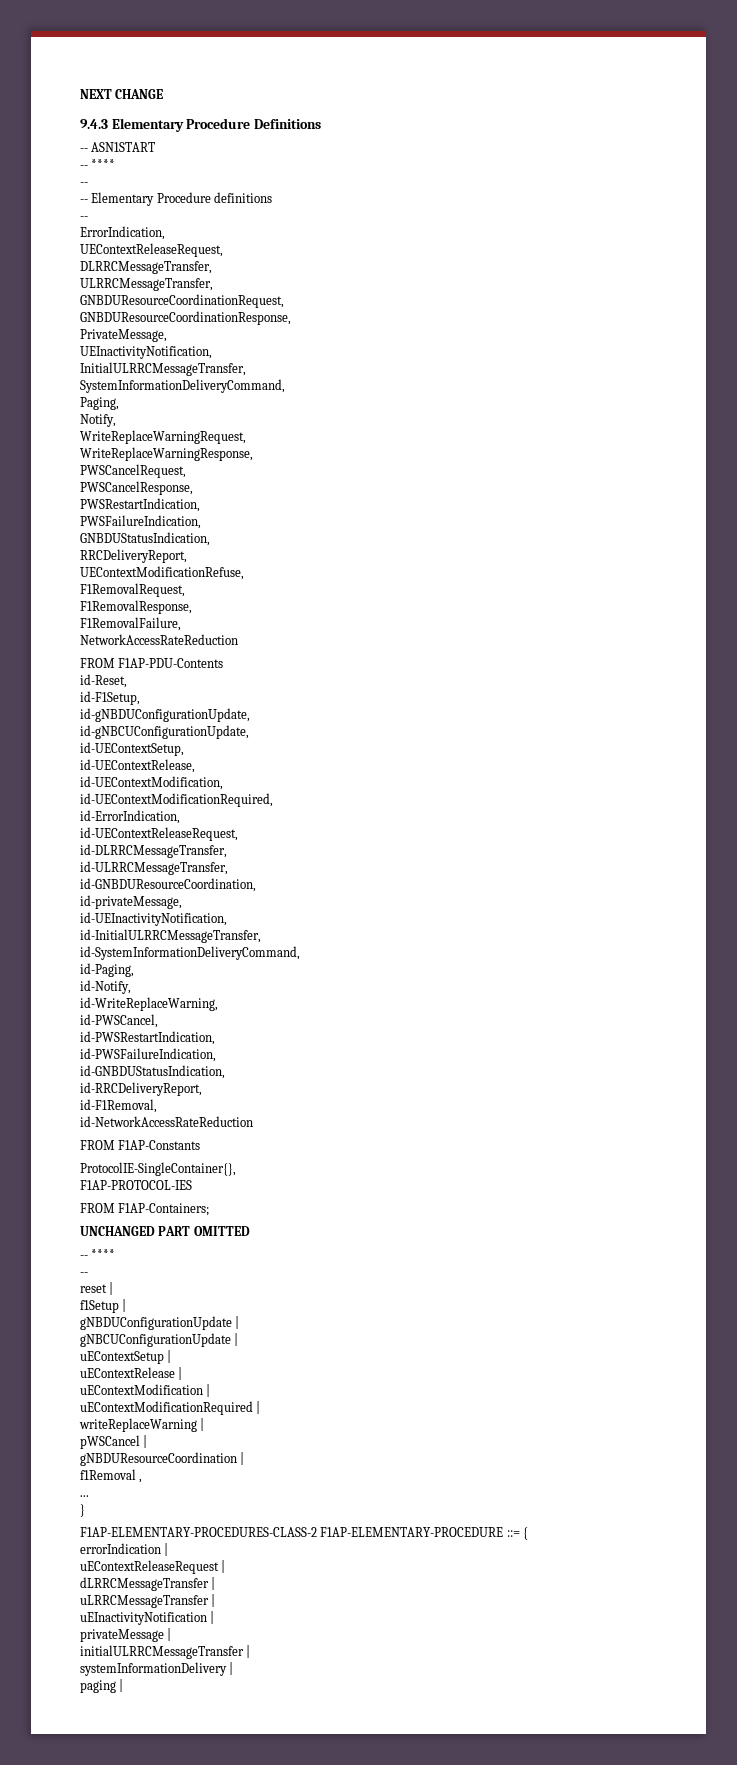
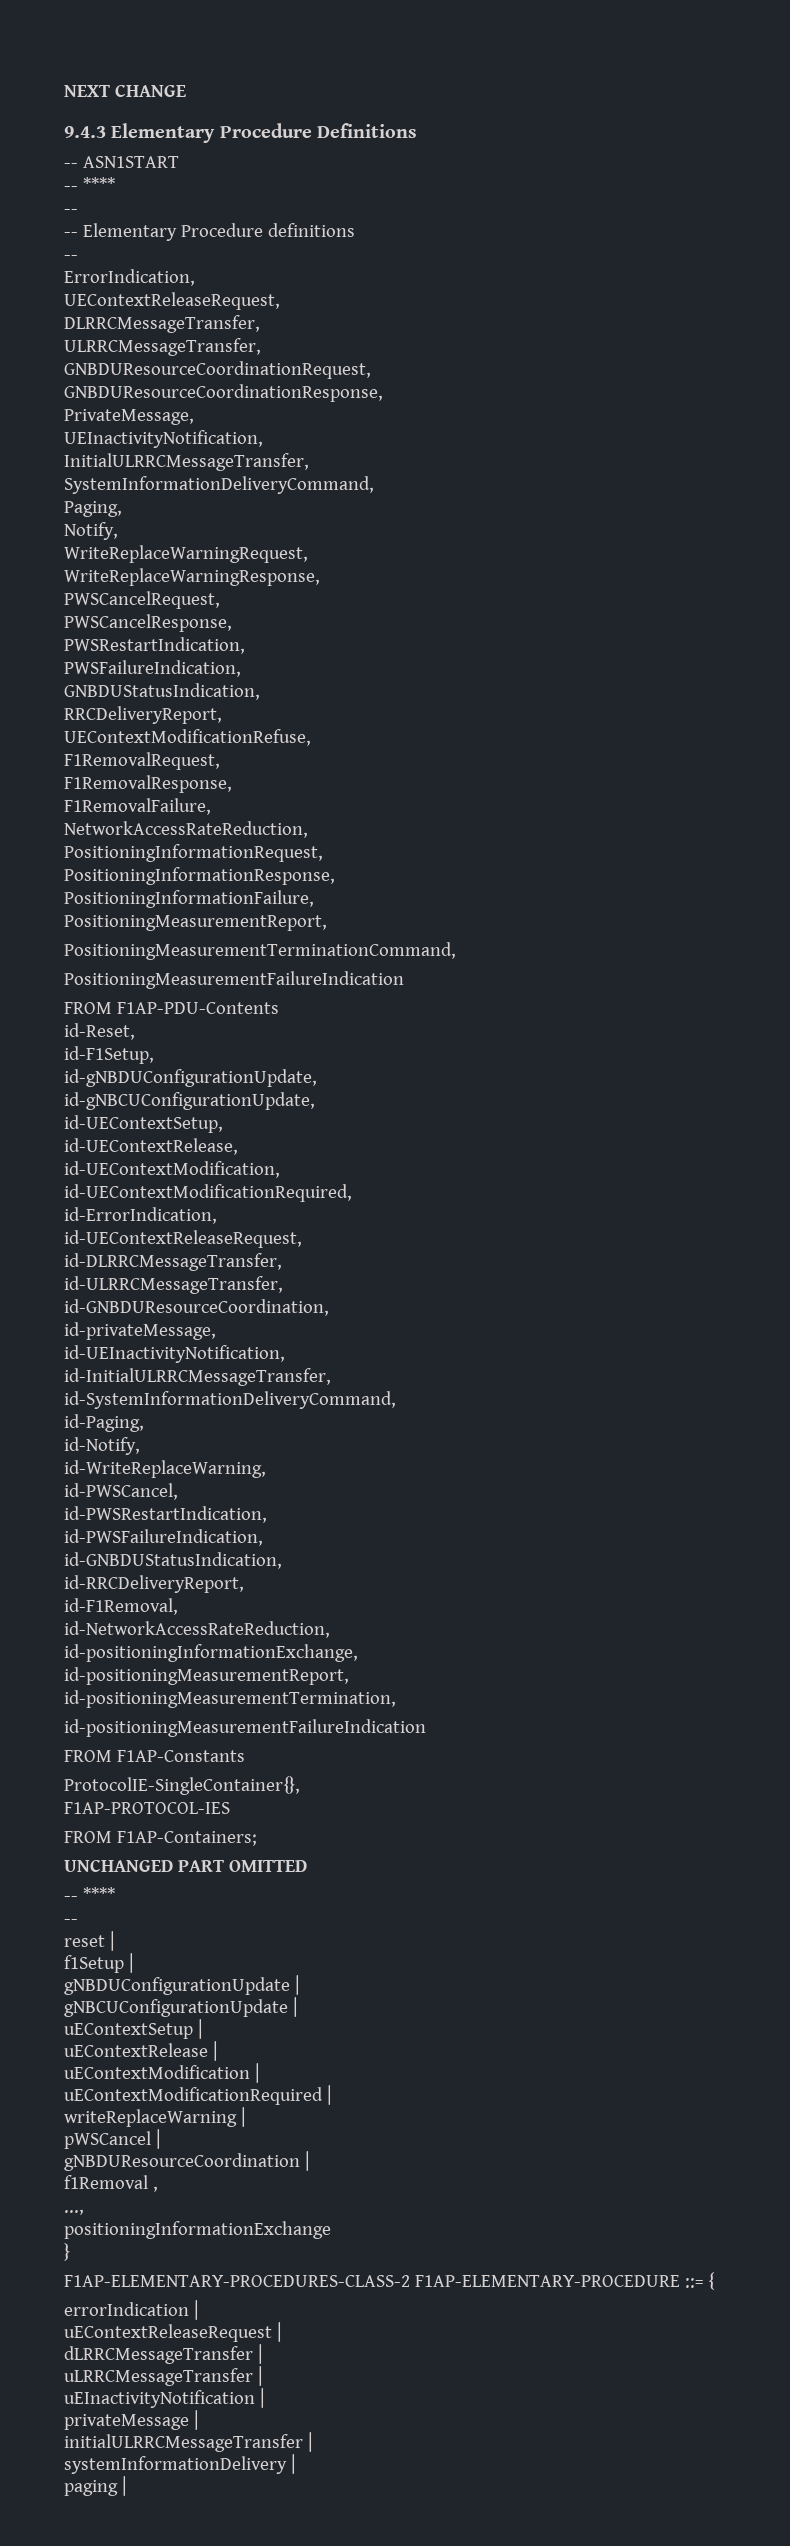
[80,634,238,645] NetworkAccessRateReduction -> [64,821,308,838] [64,844,323,862] [64,867,335,885] [64,890,314,908] [64,915,327,931] [64,942,456,960] [64,971,404,989] NetworkAccessRateReduction, // PositioningInformationRequest, // PositioningInformationResponse, // PositioningInformationFailure, // PositioningMeasurementReport, // PositioningMeasurementTerminationCommand, // PositioningMeasurementFailureIndication
[80,1116,253,1127] id-NetworkAccessRateReduction -> [64,1621,330,1638] [64,1644,358,1662] [64,1667,349,1685] [64,1690,396,1708] [64,1719,426,1737] id-NetworkAccessRateReduction, // id-positioningInformationExchange, // id-positioningMeasurementReport, // id-positioningMeasurementTermination, // id-positioningMeasurementFailureIndication
[80,1495,89,1497] ... -> [64,2209,84,2215] [64,2221,331,2239] ..., // positioningInformationExchange

